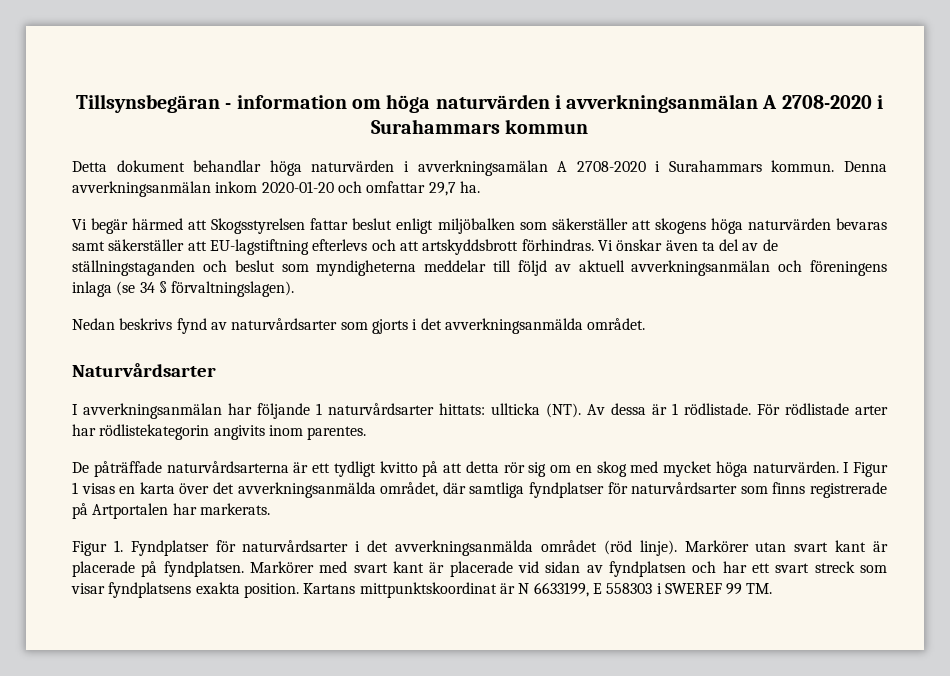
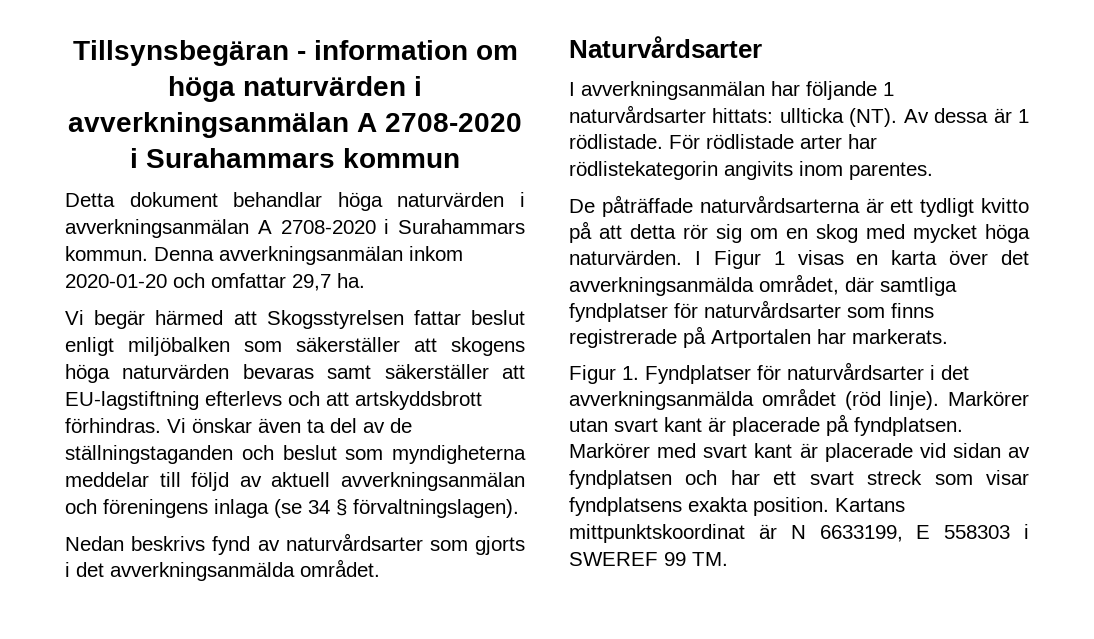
[417,160,548,176] avverkningsamälan -> [65,219,249,238] avverkningsanmälan

